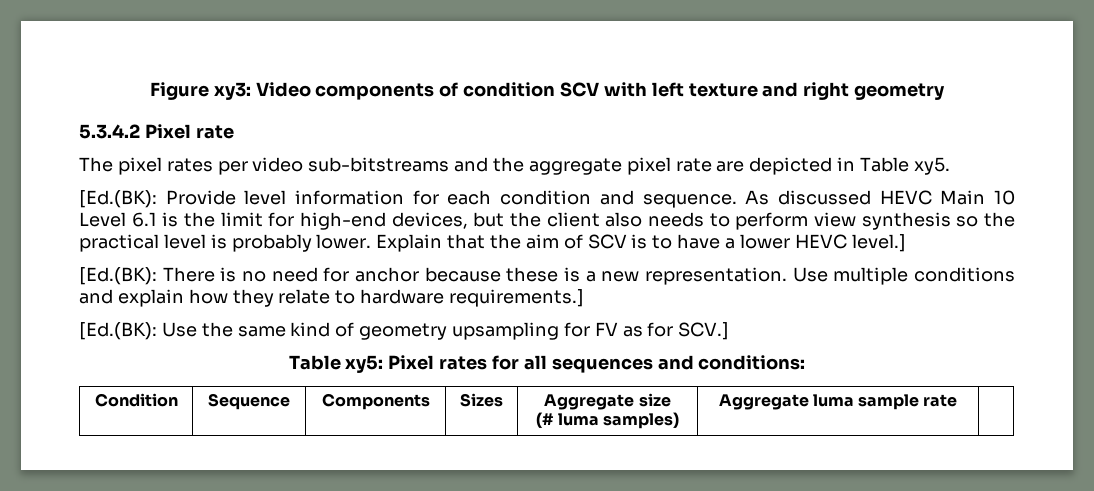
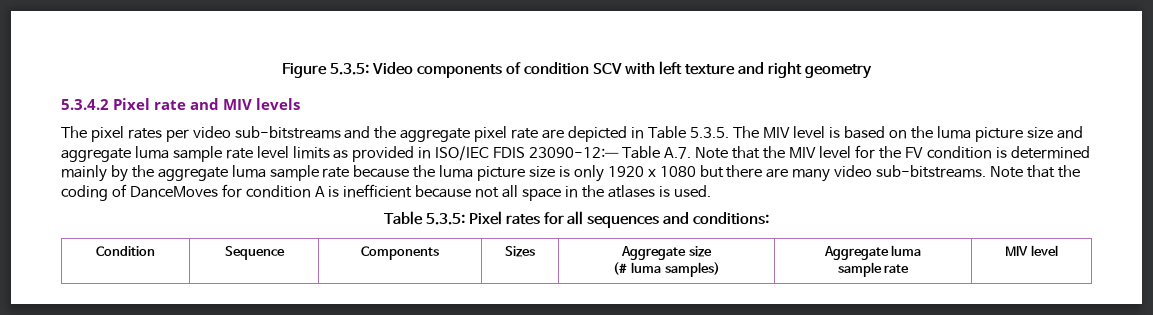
[213,82,251,100] xy3: -> [329,63,369,75] 5.3.5:
(234, 132) none -> [190,98,300,110] and MIV levels
[913,157,950,175] [79,190,1016,208] [79,212,1015,230] [79,234,906,252] [79,267,1015,285] [79,289,585,307] [79,322,730,340] [288,355,384,373] xy5. // [Ed.(BK): Provide level information for each condition and sequence. As discussed HEVC Main 10 Level 6.1 is the limit for high-end devices, but the client also needs to perform view synthesis so the practical level is probably lower. Explain that the aim of SCV is to have a lower HEVC level.] // [Ed.(BK): There is no need for anchor because these is a new representation. Use multiple conditions and explain how they relate to hardware requirements.] // [Ed.(BK): Use the same kind of geometry upsampling for FV as for SCV.] // Table xy5: -> [689,126,1083,142] [61,145,1090,162] [61,165,1080,182] [61,184,711,201] [383,211,465,225] 5.3.5. The MIV level is based on the luma picture size and aggregate luma sample rate level limits as provided in ISO/IEC FDIS 23090-12:— Table A.7. Note that the MIV level for the FV condition is determined mainly by the aggregate luma sample rate because the luma picture size is only 1920 x 1080 but there are many video sub-bitstreams. Note that the coding of DanceMoves for condition A is inefficient because not all space in the atlases is used. // Table 5.3.5:
(854, 400) none -> (922, 250) //
(958, 400) none -> [1005,245,1058,256] MIV level

